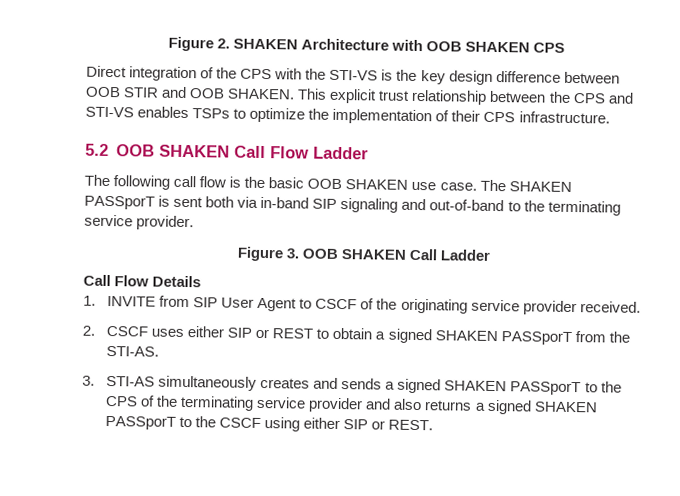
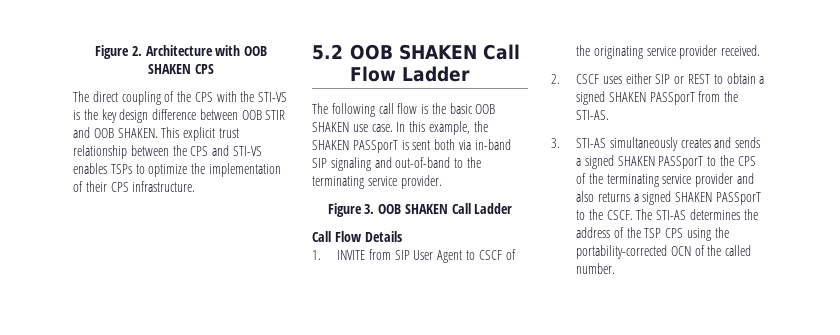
[232,38,298,50] SHAKEN -> (142, 51) none
[86,65,198,82] Direct integration -> [73,91,161,105] The direct coupling
[479,179,506,192] The -> [396,121,488,135] In this example, the
[219,417,434,432] CSCF using either SIP or REST. -> [606,209,758,220] [576,227,729,241] [576,245,752,259] [576,263,616,274] CSCF. The STI-AS determines the address of the TSP CPS using the portability-corrected OCN of the called number.

